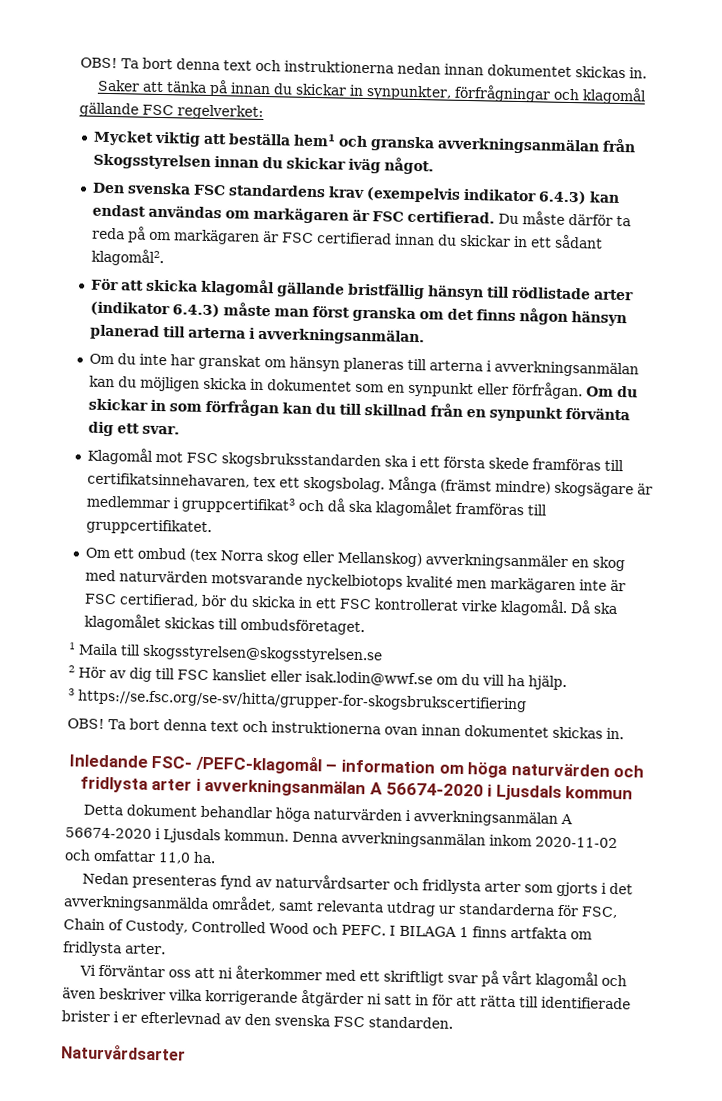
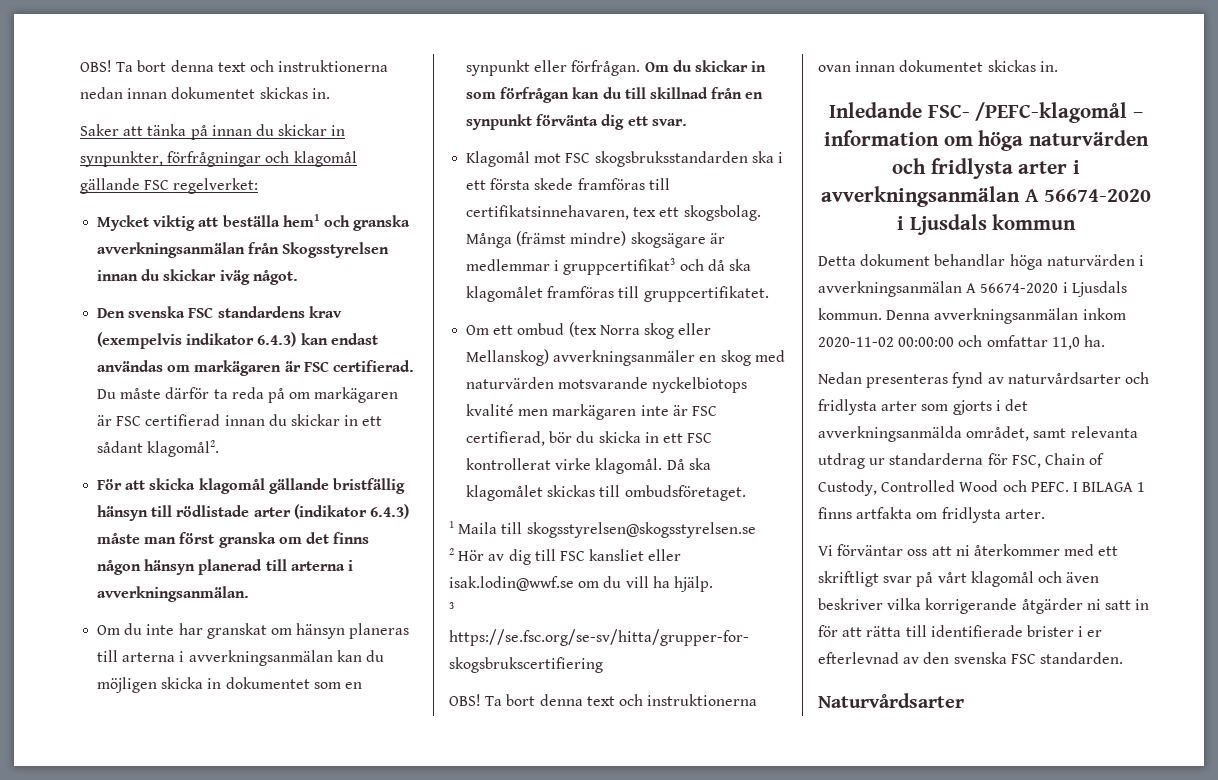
(618, 842) none -> [898,337,955,347] 00:00:00

